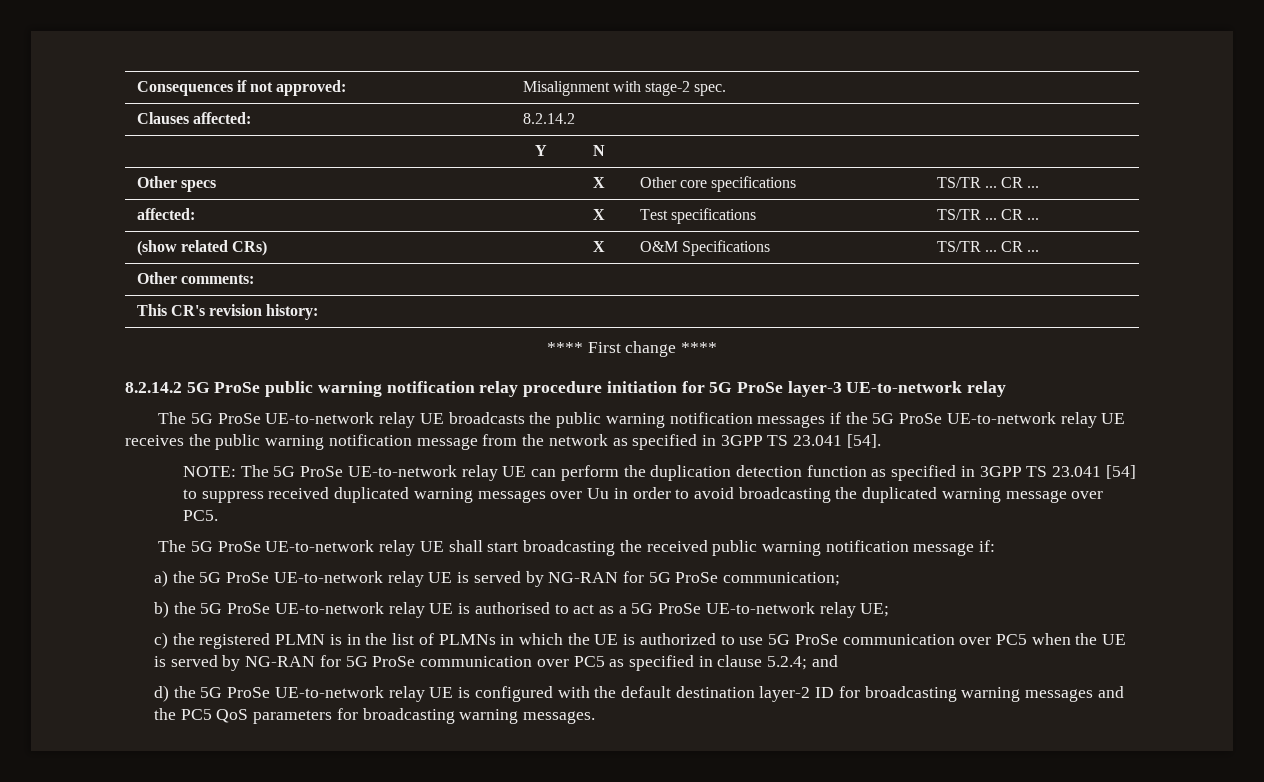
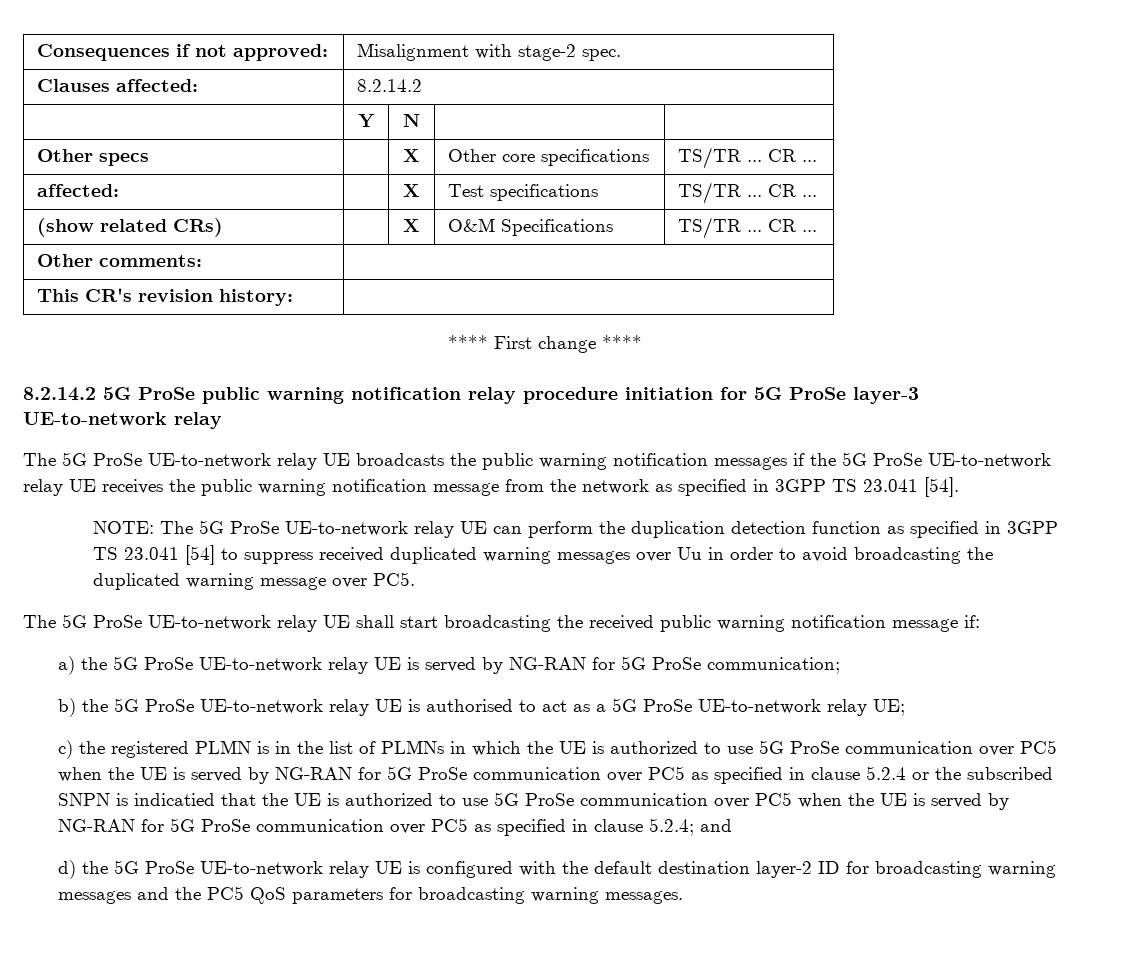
(763, 661) none -> [865,766,1053,780] [57,792,1009,810] [57,818,643,836] 5.2.4 or the subscribed SNPN is indicatied that the UE is authorized to use 5G ProSe communication over PC5 when the UE is served by NG-RAN for 5G ProSe communication over PC5 as specified in clause

